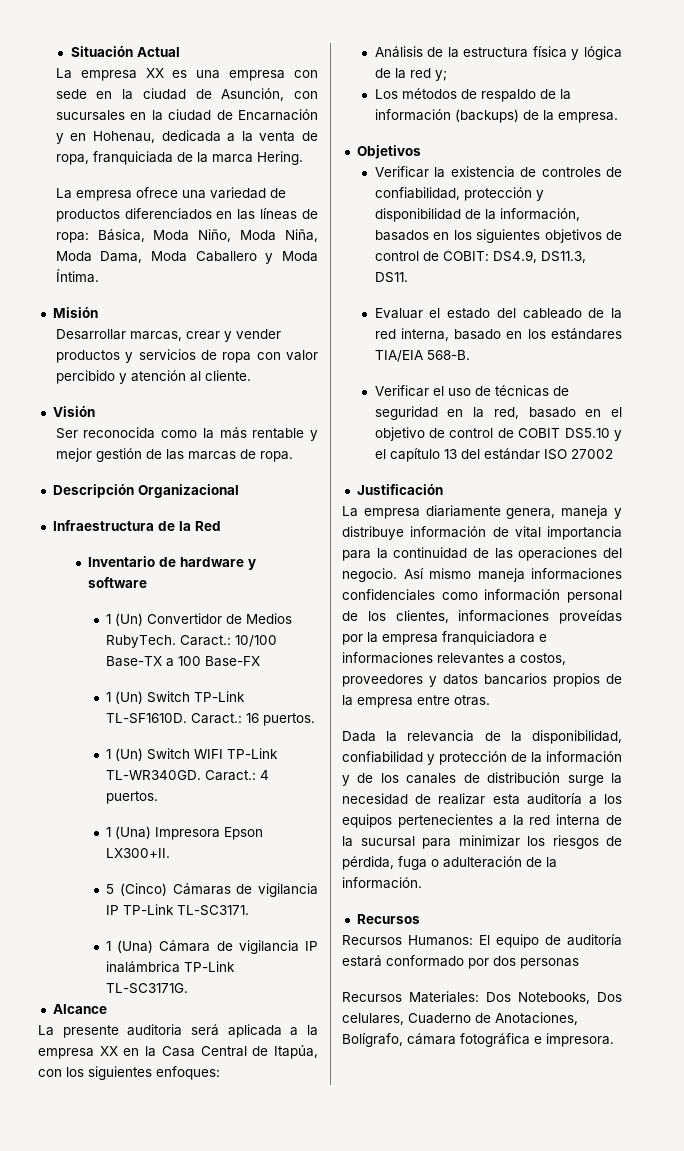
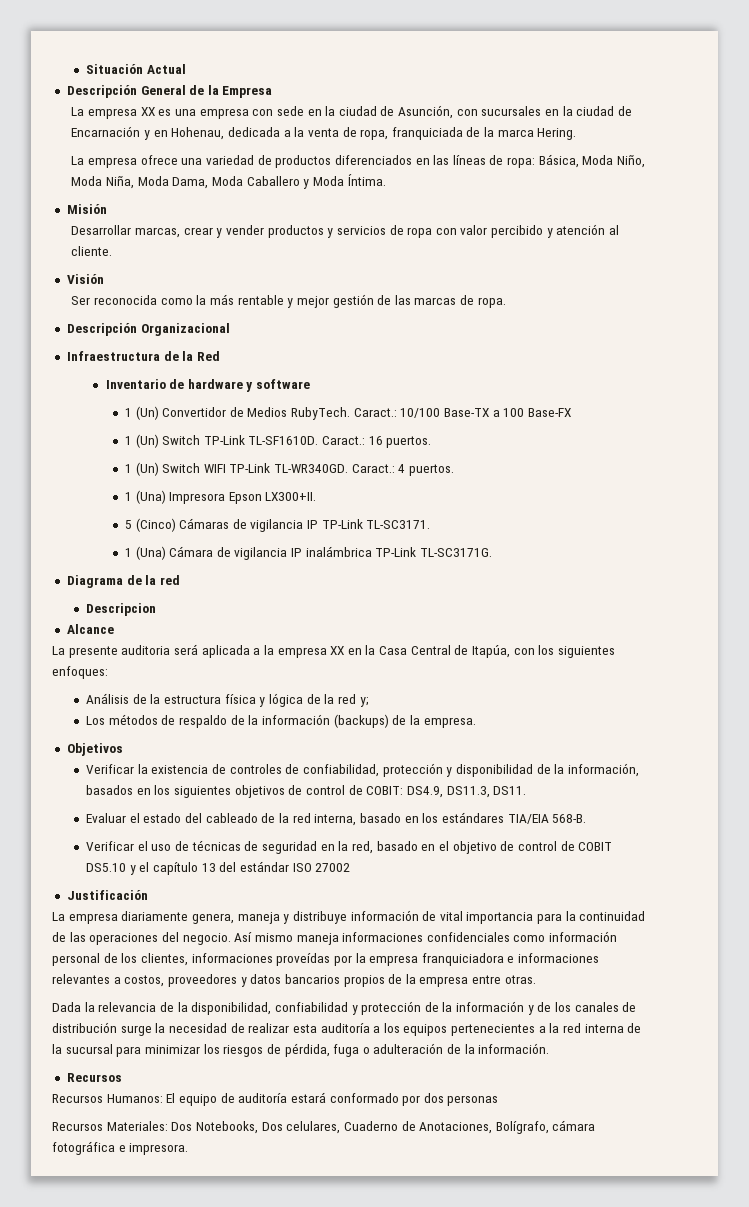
(180, 52) none -> [66,85,273,98] // Descripción General de la Empresa
(189, 988) none -> [66,575,180,588] [86,603,157,616] // Diagrama de la red // Descripcion

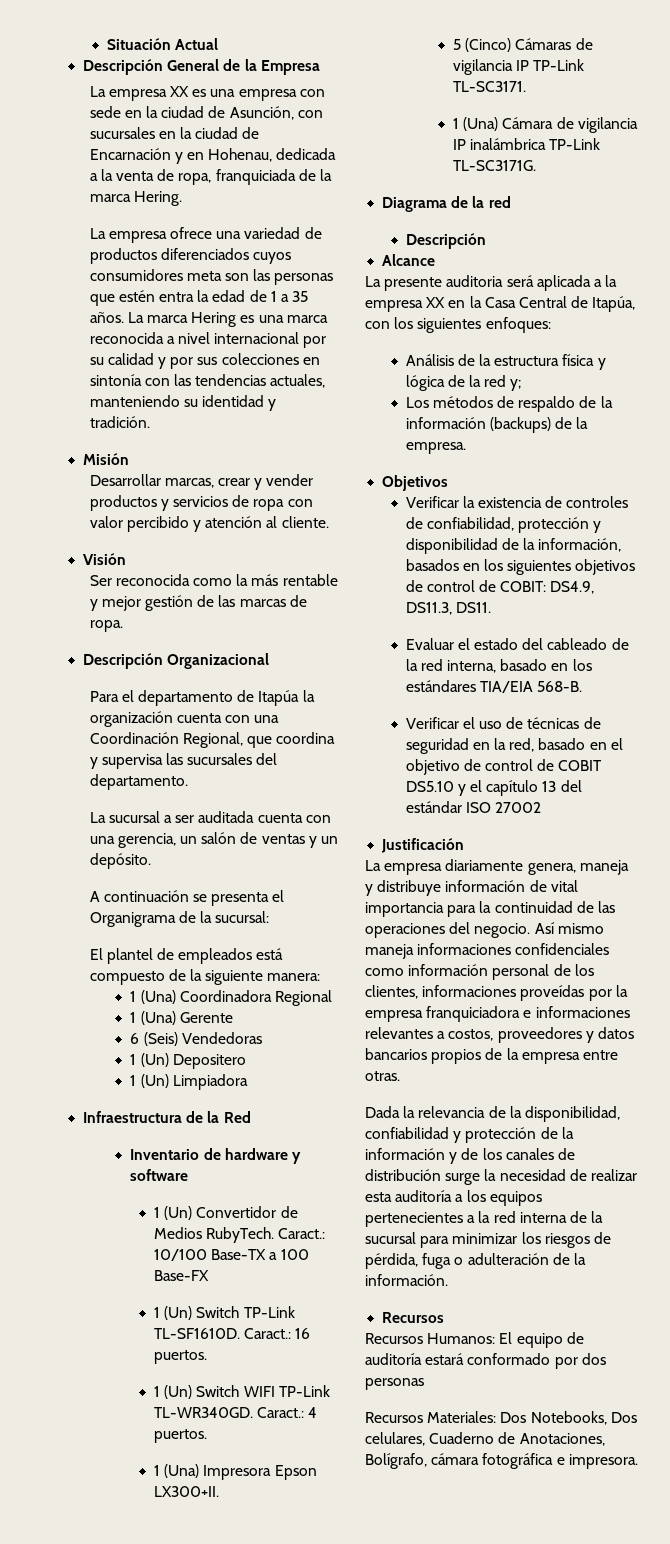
[415,154,646,168] [71,174,386,189] en las líneas de ropa: Básica, Moda Niño, Moda Niña, Moda Dama, Moda Caballero y Moda Íntima. -> [253,252,292,264] [89,269,334,285] [89,290,309,306] [89,312,328,327] [89,332,327,348] [89,353,320,369] [89,374,326,388] [89,395,277,411] [89,416,150,428] cuyos consumidores meta son las personas que estén entra la edad de 1 a 35 años. La marca Hering es una marca reconocida a nivel internacional por su calidad y por sus colecciones en sintonía con las tendencias actuales, manteniendo su identidad y tradición.
(230, 329) none -> [89,690,315,706] [89,711,280,727] [89,732,336,748] [89,753,278,769] [89,774,188,790] [89,811,331,823] [89,832,338,848] [89,853,151,869] [89,890,285,906] [89,911,270,927] [89,948,284,964] [89,969,321,985] [130,990,332,1006] [130,1011,233,1025] [130,1032,262,1046] [130,1053,246,1069] [130,1074,248,1090] // Para el departamento de Itapúa la organización cuenta con una Coordinación Regional, que coordina y supervisa las sucursales del departamento. // La sucursal a ser auditada cuenta con una gerencia, un salón de ventas y un depósito. // A continuación se presenta el Organigrama de la sucursal: // El plantel de empleados está compuesto de la siguiente manera: // 1 (Una) Coordinadora Regional // 1 (Una) Gerente // 6 (Seis) Vendedoras // 1 (Un) Depositero // 1 (Un) Limpiadora
[86,603,157,616] Descripcion -> [405,233,486,249] Descripción

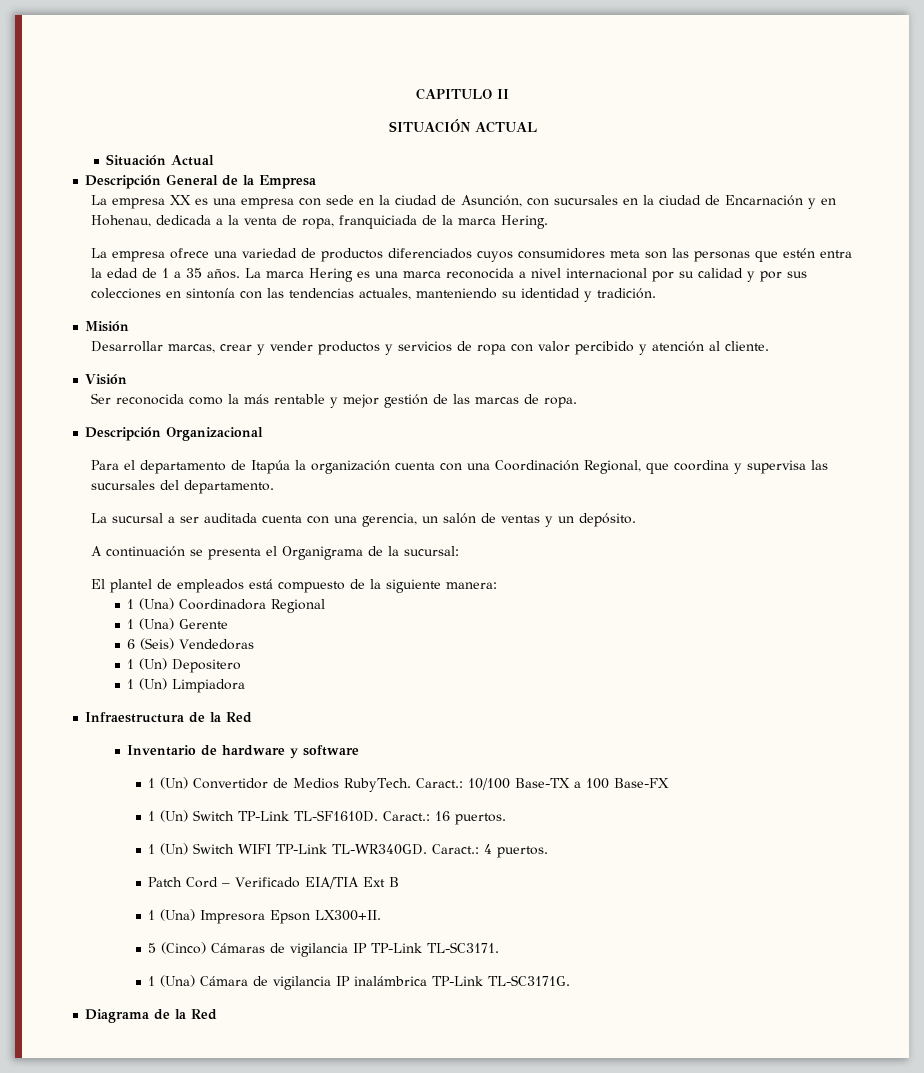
(106, 44) none -> [416,88,509,100] [388,119,537,133] CAPITULO II // SITUACIÓN ACTUAL //
(207, 1436) none -> [148,877,400,889] // Patch Cord – Verificado EIA/TIA Ext B
[488,196,511,208] [405,233,486,249] [382,254,436,266] [365,275,618,291] [365,296,636,312] [365,317,551,333] [405,354,606,370] [405,375,522,391] [405,396,613,412] [405,417,589,433] [405,442,466,454] [382,475,449,491] [405,496,629,508] [405,517,602,533] [405,538,622,554] [405,559,636,575] [405,580,595,594] [405,602,491,615] [405,638,629,650] [405,659,592,673] [405,680,583,693] [405,717,601,729] [405,738,623,754] [405,759,603,775] [405,780,582,796] [405,801,542,813] [381,838,465,853] [365,859,629,875] [365,880,578,896] [365,901,615,917] [365,922,604,938] [365,943,610,959] [365,964,594,980] [365,985,628,1001] [365,1006,630,1022] [365,1027,634,1043] [365,1048,618,1064] [365,1071,400,1081] [365,1106,620,1122] [365,1127,574,1143] [365,1148,575,1164] [365,1169,637,1185] [365,1190,542,1206] [365,1211,604,1227] [365,1232,611,1248] [365,1253,586,1269] [365,1274,448,1286] [382,1312,445,1323] [365,1332,584,1348] [365,1353,606,1369] [365,1378,424,1390] [365,1411,637,1425] [365,1432,605,1446] [365,1453,638,1469] red // Descripción // Alcance // La presente auditoria será aplicada a la empresa XX en la Casa Central de Itapúa, con los siguientes enfoques: // Análisis de la estructura física y lógica de la red y; // Los métodos de respaldo de la información (backups) de la empresa. // Objetivos // Verificar la existencia de controles de confiabilidad, protección y disponibilidad de la información, basados en los siguientes objetivos de control de COBIT: DS4.9, DS11.3, DS11. // Evaluar el estado del cableado de la red interna, basado en los estándares TIA/EIA 568-B. // Verificar el uso de técnicas de seguridad en la red, basado en el objetivo de control de COBIT DS5.10 y el capítulo 13 del estándar ISO 27002 // Justificación // La empresa diariamente genera, maneja y distribuye información de vital importancia para la continuidad de las operaciones del negocio. Así mismo maneja informaciones confidenciales como información personal de los clientes, informaciones proveídas por la empresa franquiciadora e informaciones relevantes a costos, proveedores y datos bancarios propios de la empresa entre otras. // Dada la relevancia de la disponibilidad, confiabilidad y protección de la información y de los canales de distribución surge la necesidad de realizar esta auditoría a los equipos pertenecientes a la red interna de la sucursal para minimizar los riesgos de pérdida, fuga o adulteración de la información. // Recursos // Recursos Humanos: El equipo de auditoría estará conformado por dos personas // Recursos Materiales: Dos Notebooks, Dos celulares, Cuaderno de Anotaciones, Bolígrafo, cámara fotográfica e impresora. -> [191,1009,218,1020] Red

